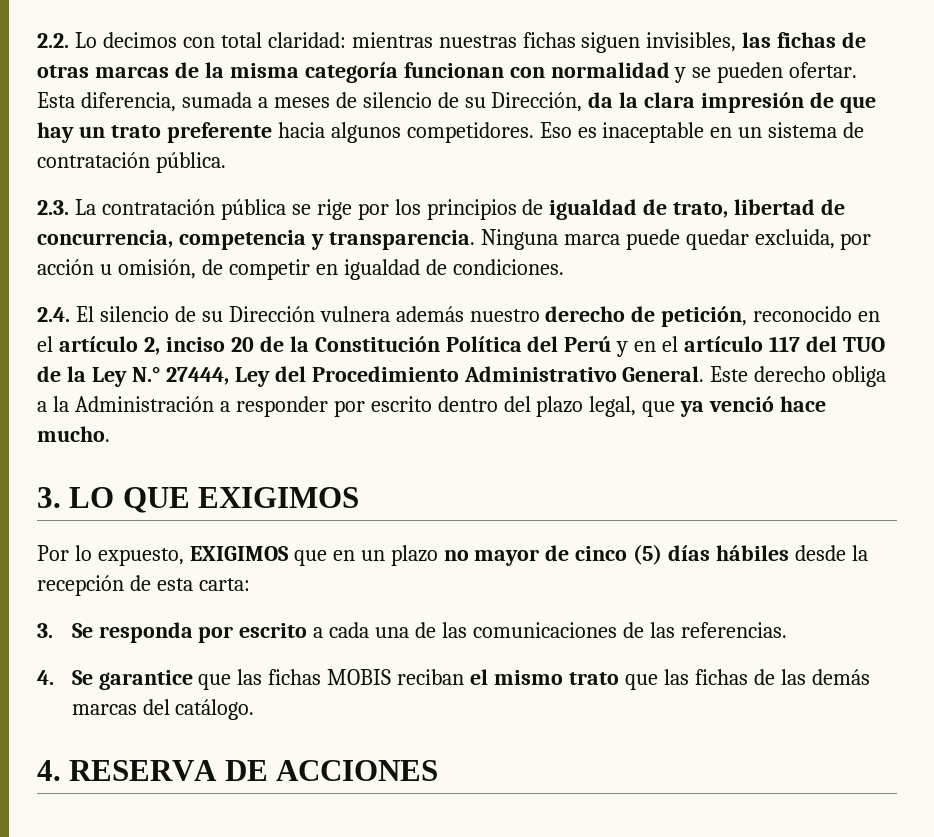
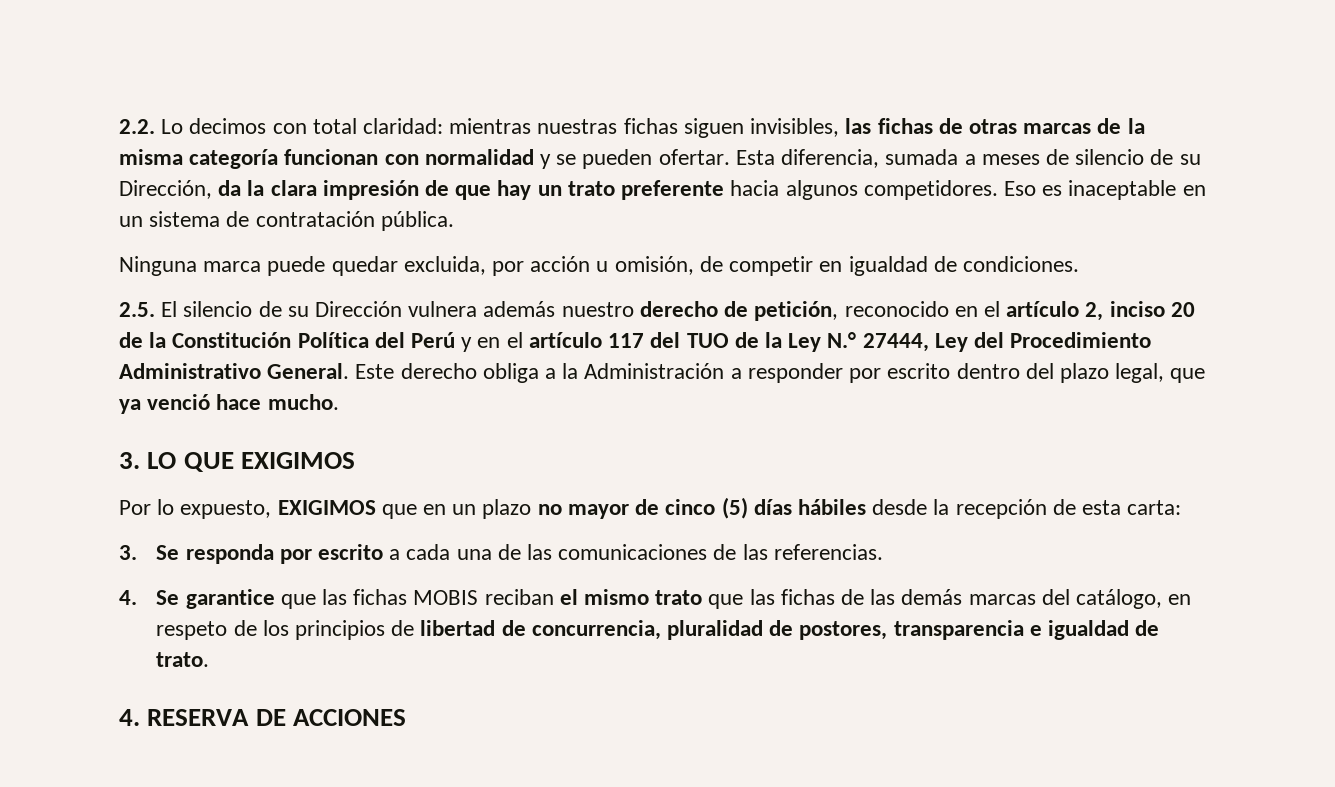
[37,199,846,220] [37,230,475,250] 2.3. La contratación pública se rige por los principios de igualdad de trato, libertad de concurrencia, competencia y transparencia. -> (454, 221) none
[37,307,70,322] 2.4. -> [119,302,155,317] 2.5.
[175,699,255,720] catálogo. -> [1076,589,1192,609] [156,620,1160,640] [156,652,210,667] catálogo, en respeto de los principios de libertad de concurrencia, pluralidad de postores, transparencia e igualdad de trato.

